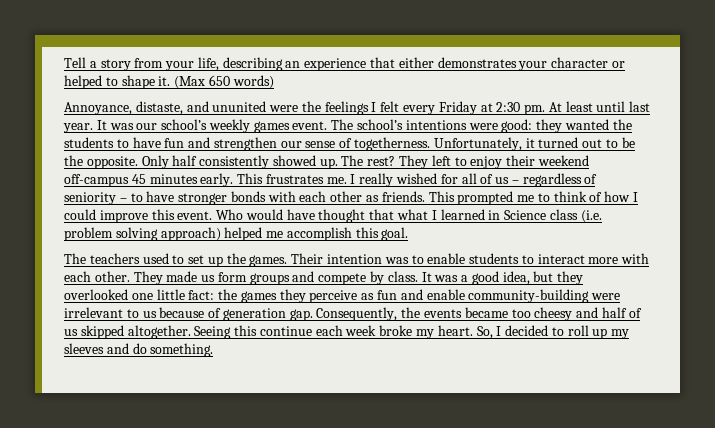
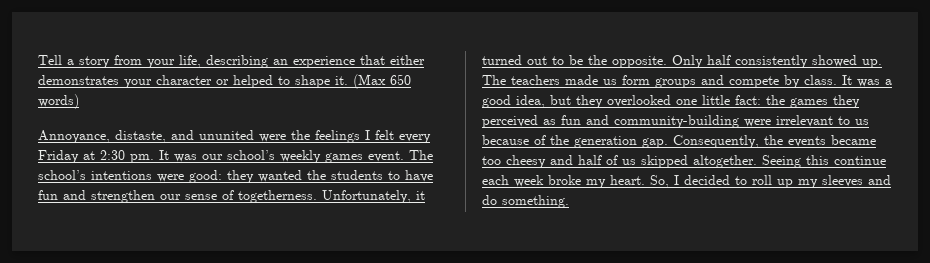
[548,101,651,112] [63,123,93,133] At least until last year. -> (154, 158) none
[367,155,589,169] [64,173,598,187] [64,191,639,205] [64,209,602,223] [64,227,409,241] [64,253,650,267] [64,271,163,285] rest? They left to enjoy their weekend off-campus 45 minutes early. This frustrates me. I really wished for all of us – regardless of seniority – to have stronger bonds with each other as friends. This prompted me to think of how I could improve this event. Who would have thought that what I learned in Science class (i.e. problem solving approach) helped me accomplish this goal. // The teachers used to set up the games. Their intention was to enable students to interact more with each other. They -> [511,75,560,85] teachers
[309,290,358,303] perceive -> [482,115,538,128] perceived
[426,289,465,300] enable -> (609, 120) none
(222, 313) none -> [550,135,569,145] the

